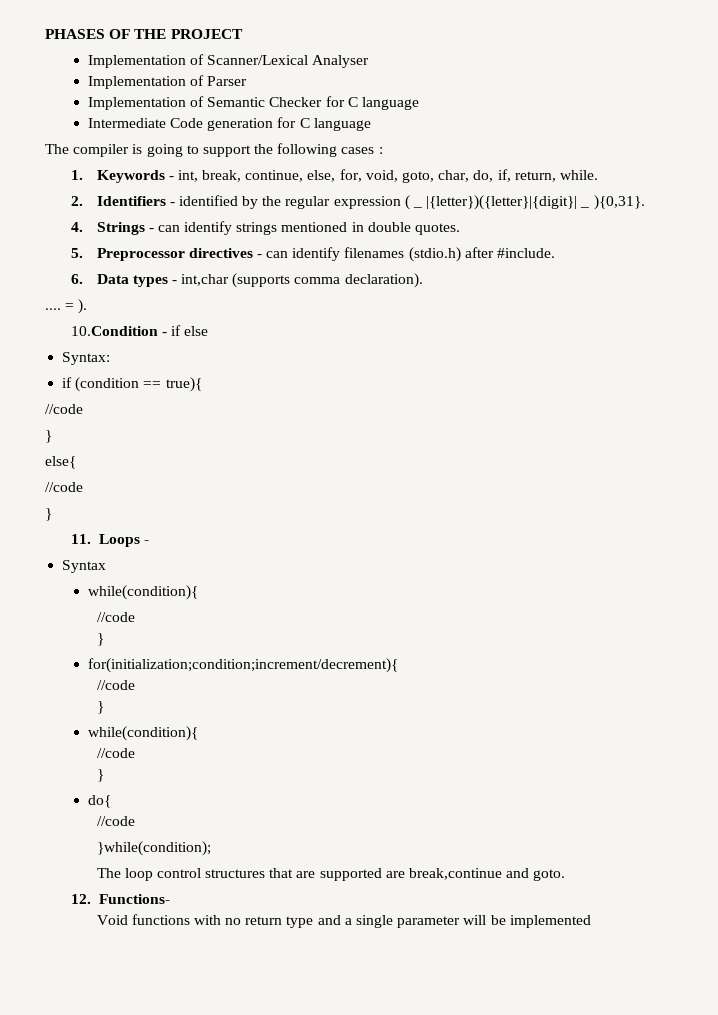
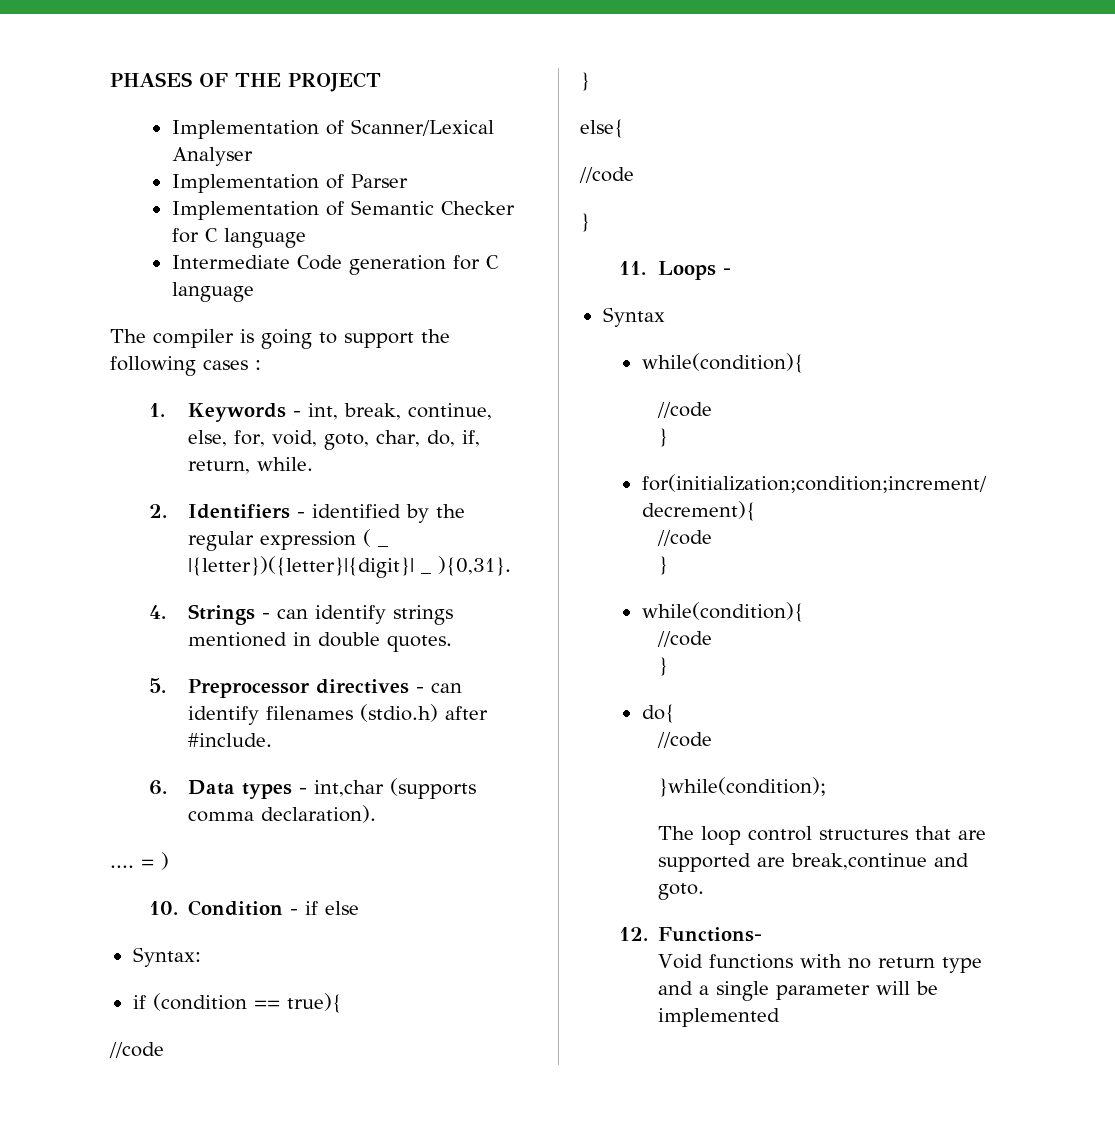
[78,299,88,314] [70,326,158,336] ). // 10.Condition -> [161,852,169,870] [148,900,284,916] ) // 10. Condition

